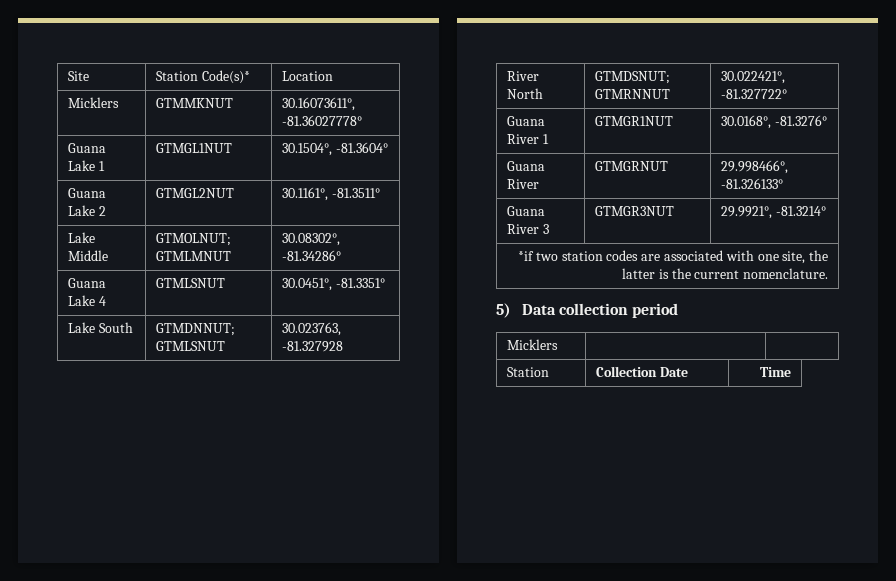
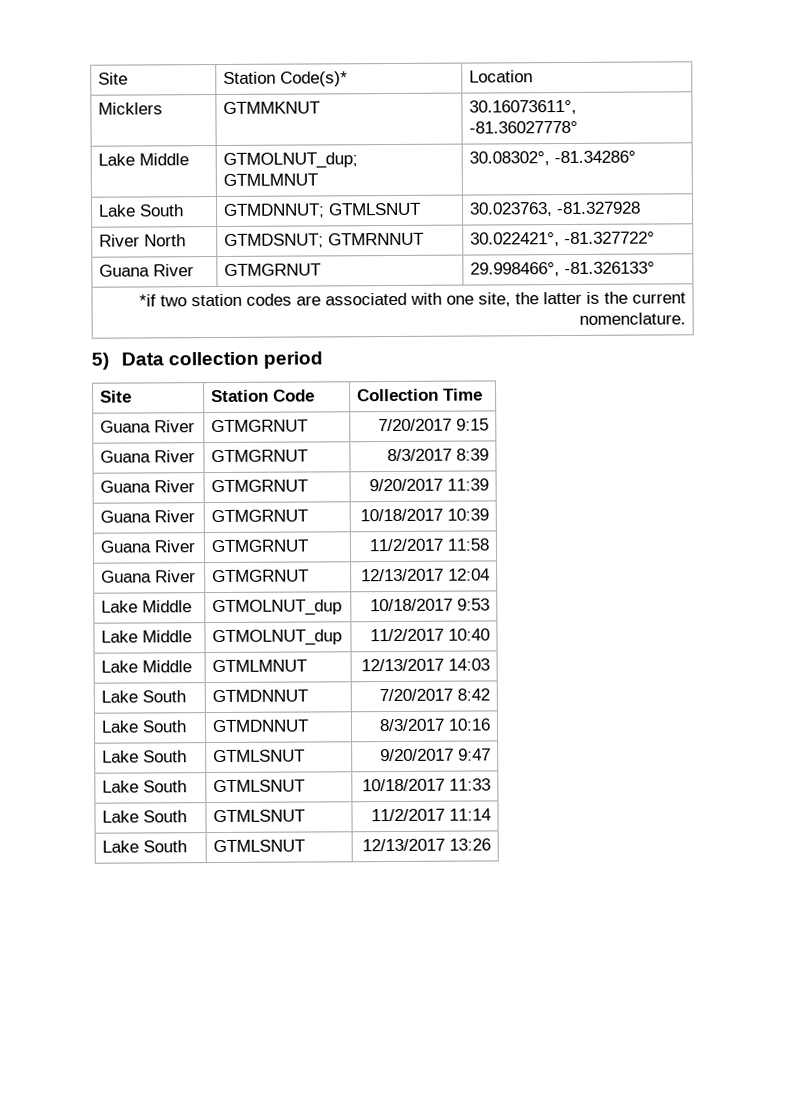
[67,143,106,153] [67,160,105,171] [155,143,232,153] [281,142,388,156] [67,188,106,198] [67,205,106,216] [155,188,234,198] [281,187,380,201] [67,232,95,243] [67,250,108,261] [155,233,231,246] // Guana Lake 1 | GTMGL1NUT | 30.1504°, -81.3604° // Guana Lake 2 | GTMGL2NUT | 30.1161°, -81.3511° // Lake Middle | GTMOLNUT; -> [97,153,189,166] [222,152,358,169] // Lake Middle | GTMOLNUT_dup;
[67,278,106,288] [67,295,106,306] [155,278,225,288] [281,278,385,291] // Guana Lake 4 | GTMLSNUT | 30.0451°, -81.3351° -> (636, 157) none
[506,116,545,126] [506,134,549,144] [594,116,673,126] [720,115,827,129] // Guana River 1 | GTMGR1NUT | 30.0168°, -81.3276° -> (655, 238) none
[506,206,545,216] [506,224,549,234] [594,206,674,216] [720,206,826,219] // Guana River 3 | GTMGR3NUT | 29.9921°, -81.3214° -> (655, 268) none
[506,339,558,350] [506,367,549,377] Micklers | | // Station -> [99,390,132,403] [210,389,315,403] Site | Station Code
[659,367,688,377] [760,367,792,377] Date | Time -> [442,388,483,401] [99,420,195,433] [210,419,308,433] [378,418,490,432] [99,450,195,463] [210,449,308,463] [387,448,490,462] [99,480,195,493] [210,479,308,493] [369,478,490,492] [99,510,195,523] [210,509,308,523] [360,508,490,522] [99,540,195,553] [210,539,308,553] [369,538,490,552] [100,570,196,583] [211,569,309,583] [361,568,491,582] [100,600,192,613] [211,599,342,617] [370,598,491,612] [100,630,192,643] [211,629,342,647] [370,628,491,642] [100,660,192,673] [211,659,307,673] [361,658,491,672] [100,690,186,703] [211,689,308,703] [379,688,491,702] [100,720,187,733] [211,719,309,733] [379,718,492,732] [101,750,187,763] [212,749,305,763] [380,748,492,762] [101,780,187,793] [212,779,305,793] [362,778,492,792] [101,810,187,823] [212,809,305,823] [371,808,492,822] [101,840,187,853] [212,839,305,853] [362,838,492,852] Time // Guana River | GTMGRNUT | 7/20/2017 9:15 // Guana River | GTMGRNUT | 8/3/2017 8:39 // Guana River | GTMGRNUT | 9/20/2017 11:39 // Guana River | GTMGRNUT | 10/18/2017 10:39 // Guana River | GTMGRNUT | 11/2/2017 11:58 // Guana River | GTMGRNUT | 12/13/2017 12:04 // Lake Middle | GTMOLNUT_dup | 10/18/2017 9:53 // Lake Middle | GTMOLNUT_dup | 11/2/2017 10:40 // Lake Middle | GTMLMNUT | 12/13/2017 14:03 // Lake South | GTMDNNUT | 7/20/2017 8:42 // Lake South | GTMDNNUT | 8/3/2017 10:16 // Lake South | GTMLSNUT | 9/20/2017 9:47 // Lake South | GTMLSNUT | 10/18/2017 11:33 // Lake South | GTMLSNUT | 11/2/2017 11:14 // Lake South | GTMLSNUT | 12/13/2017 13:26

